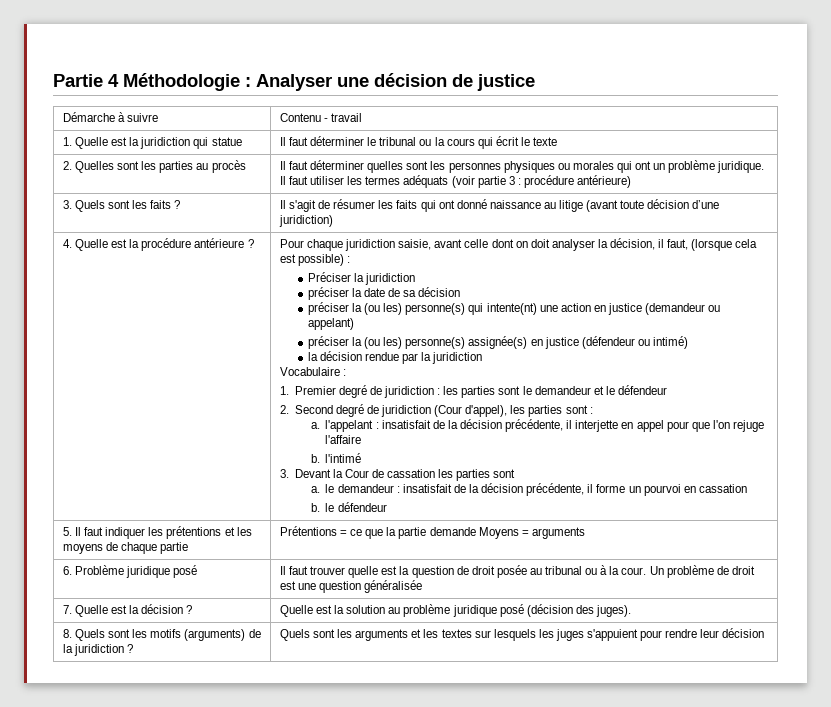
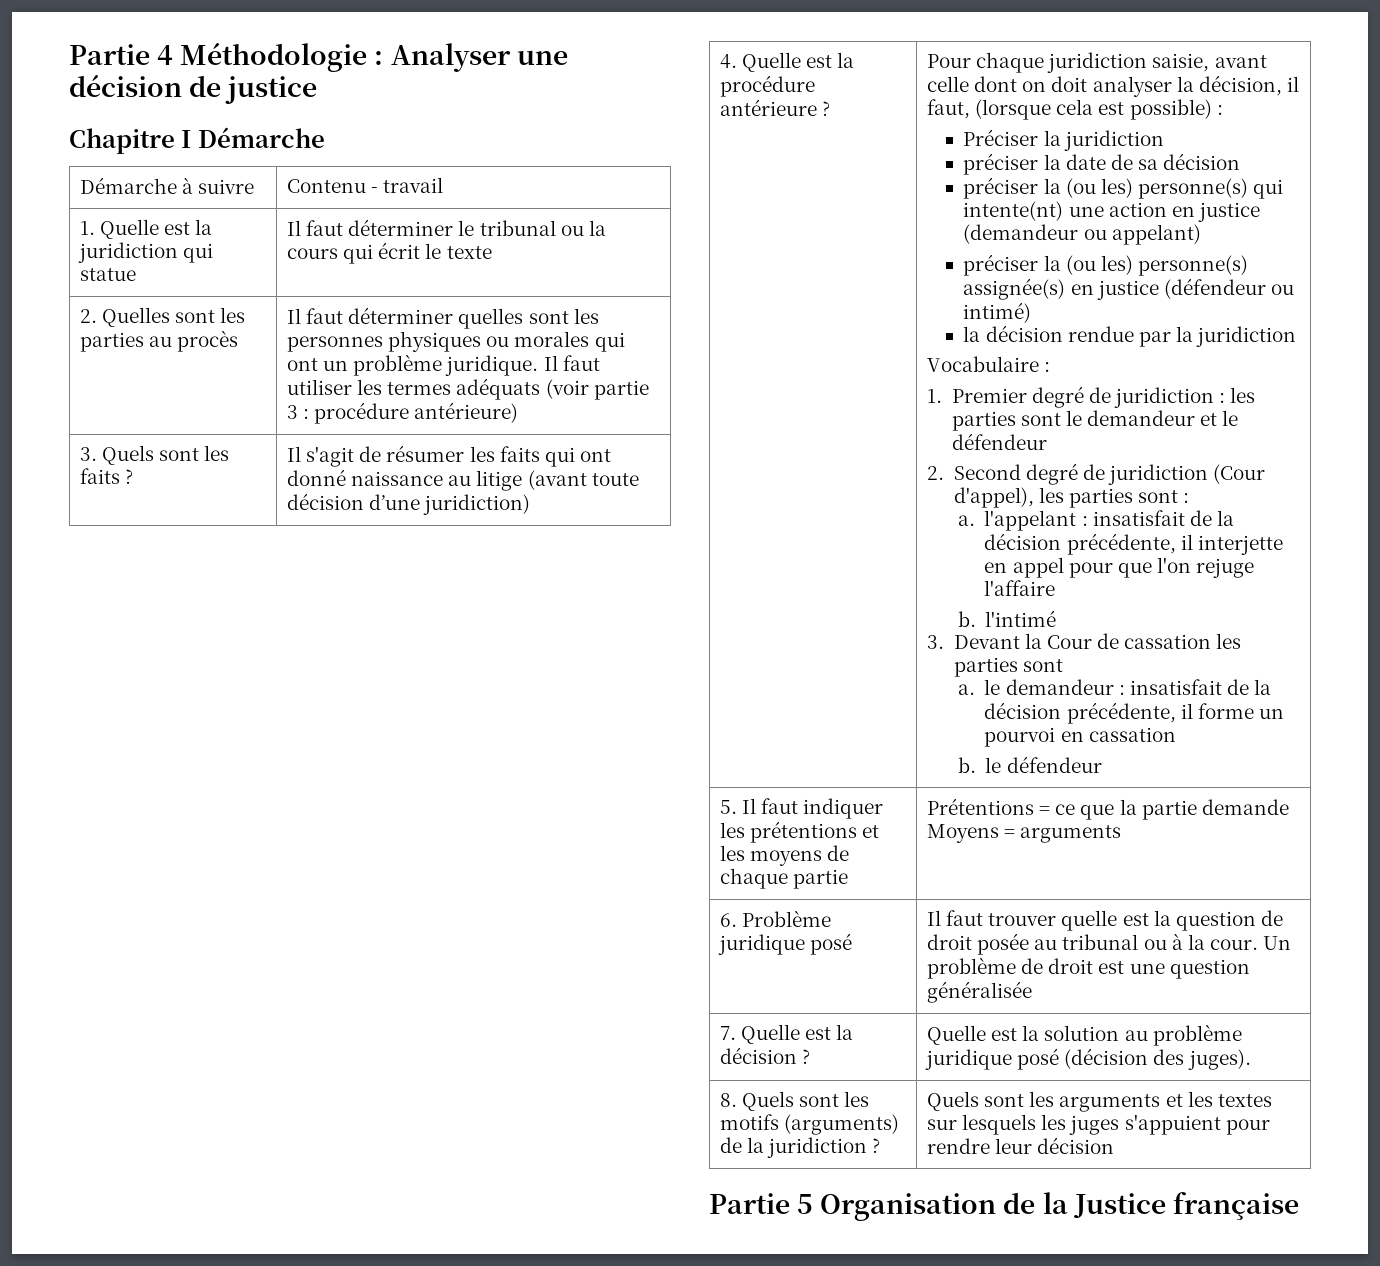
(535, 82) none -> [69,127,325,154] // Chapitre I Démarche
(765, 633) none -> [709,1192,1299,1221] // Partie 5 Organisation de la Justice française

